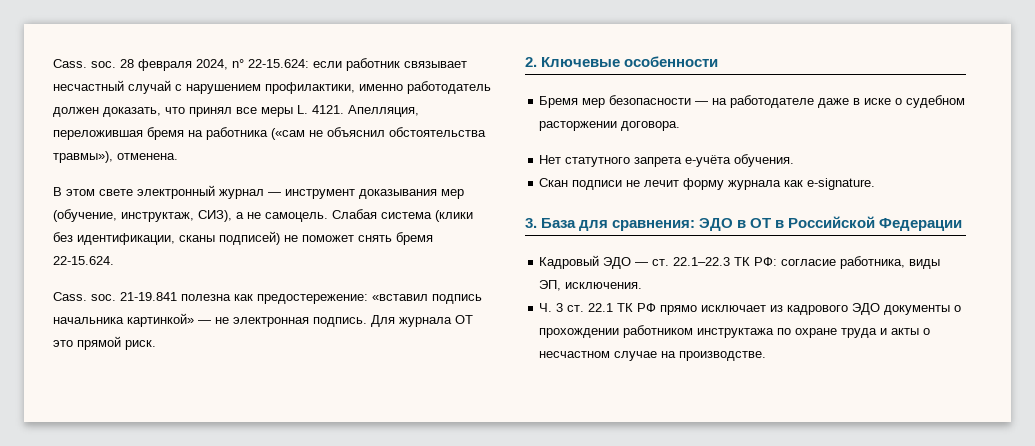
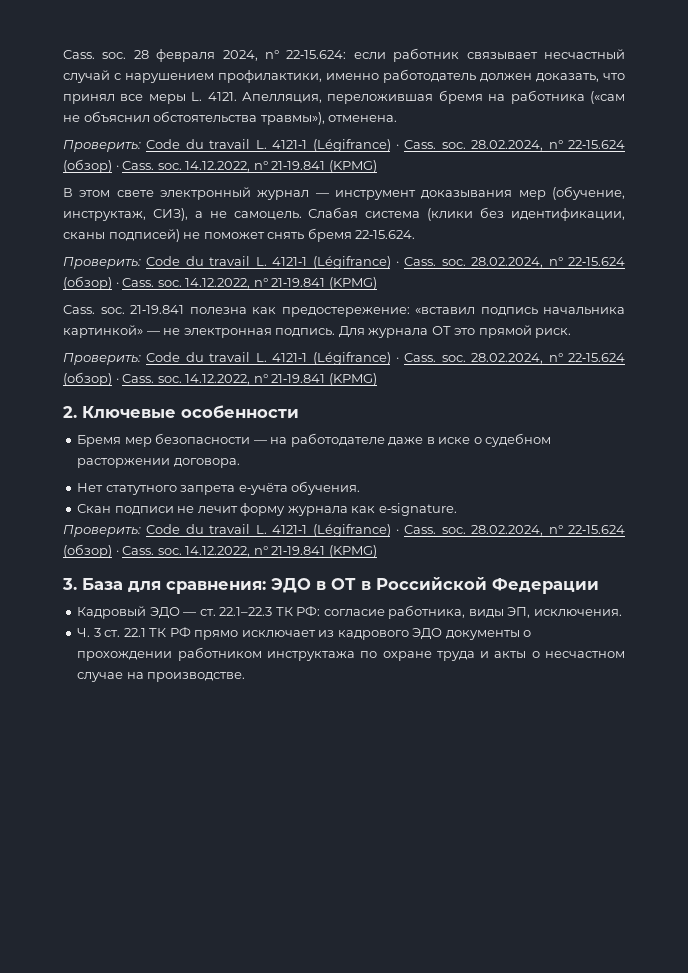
(178, 156) none -> [63,139,626,152] [63,159,377,173] // Проверить: Code du travail L. 4121‑1 (Légifrance) · Cass. soc. 28.02.2024, n° 22‑15.624 (обзор) · Cass. soc. 14.12.2022, n° 21‑19.841 (KPMG)
(114, 260) none -> [63,256,626,269] [63,276,377,290] // Проверить: Code du travail L. 4121‑1 (Légifrance) · Cass. soc. 28.02.2024, n° 22‑15.624 (обзор) · Cass. soc. 14.12.2022, n° 21‑19.841 (KPMG)
(156, 345) none -> [63,352,626,365] [63,372,377,386] // Проверить: Code du travail L. 4121‑1 (Légifrance) · Cass. soc. 28.02.2024, n° 22‑15.624 (обзор) · Cass. soc. 14.12.2022, n° 21‑19.841 (KPMG)
(876, 184) none -> [63,524,626,537] [63,544,377,558] // Проверить: Code du travail L. 4121‑1 (Légifrance) · Cass. soc. 28.02.2024, n° 22‑15.624 (обзор) · Cass. soc. 14.12.2022, n° 21‑19.841 (KPMG)

